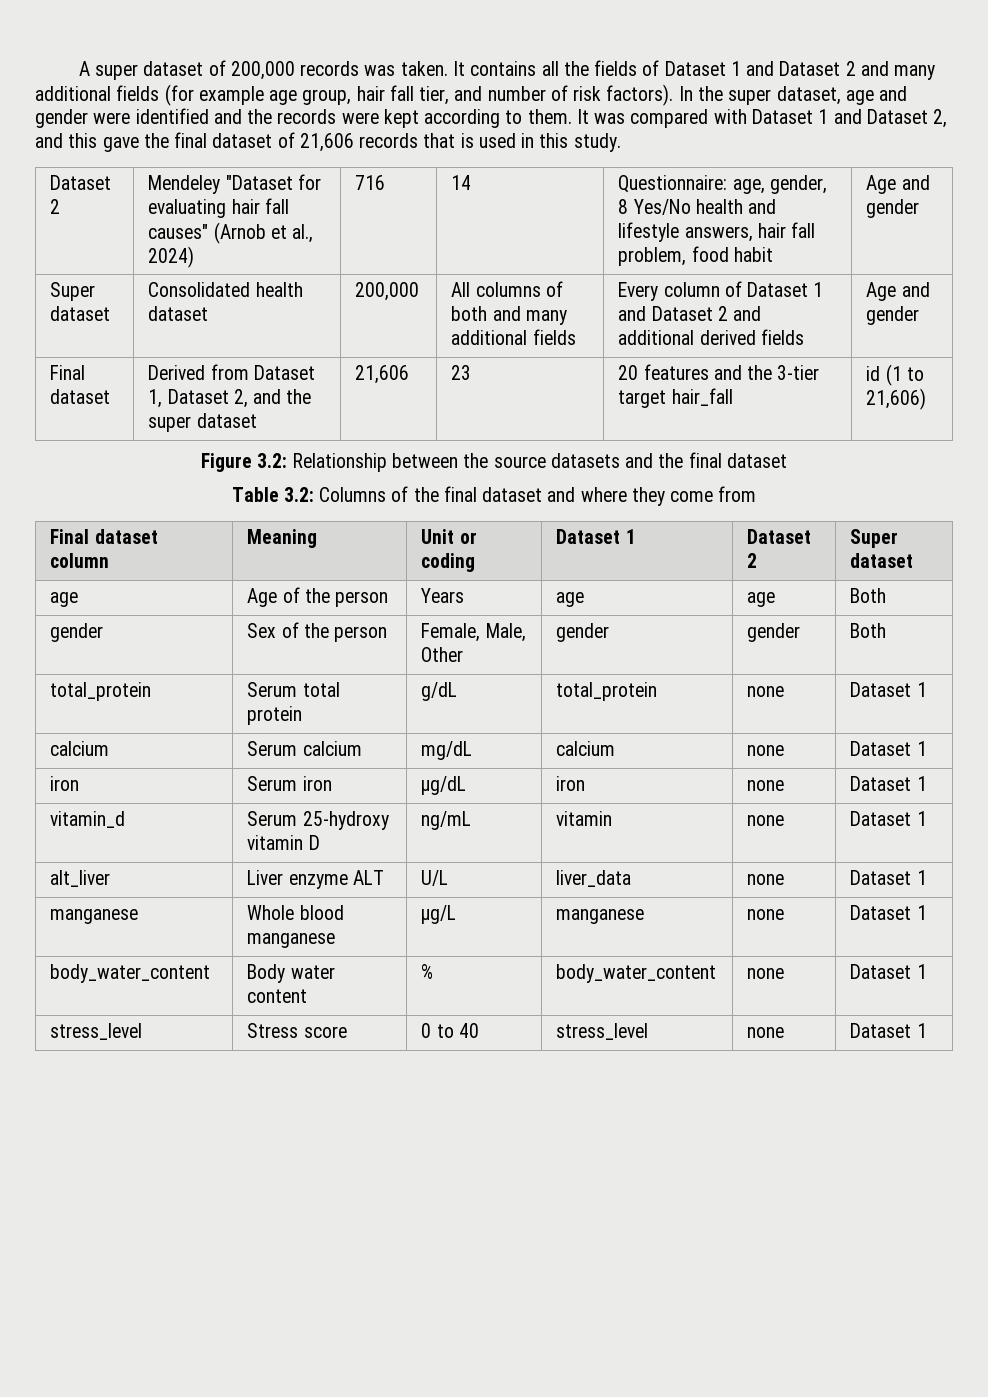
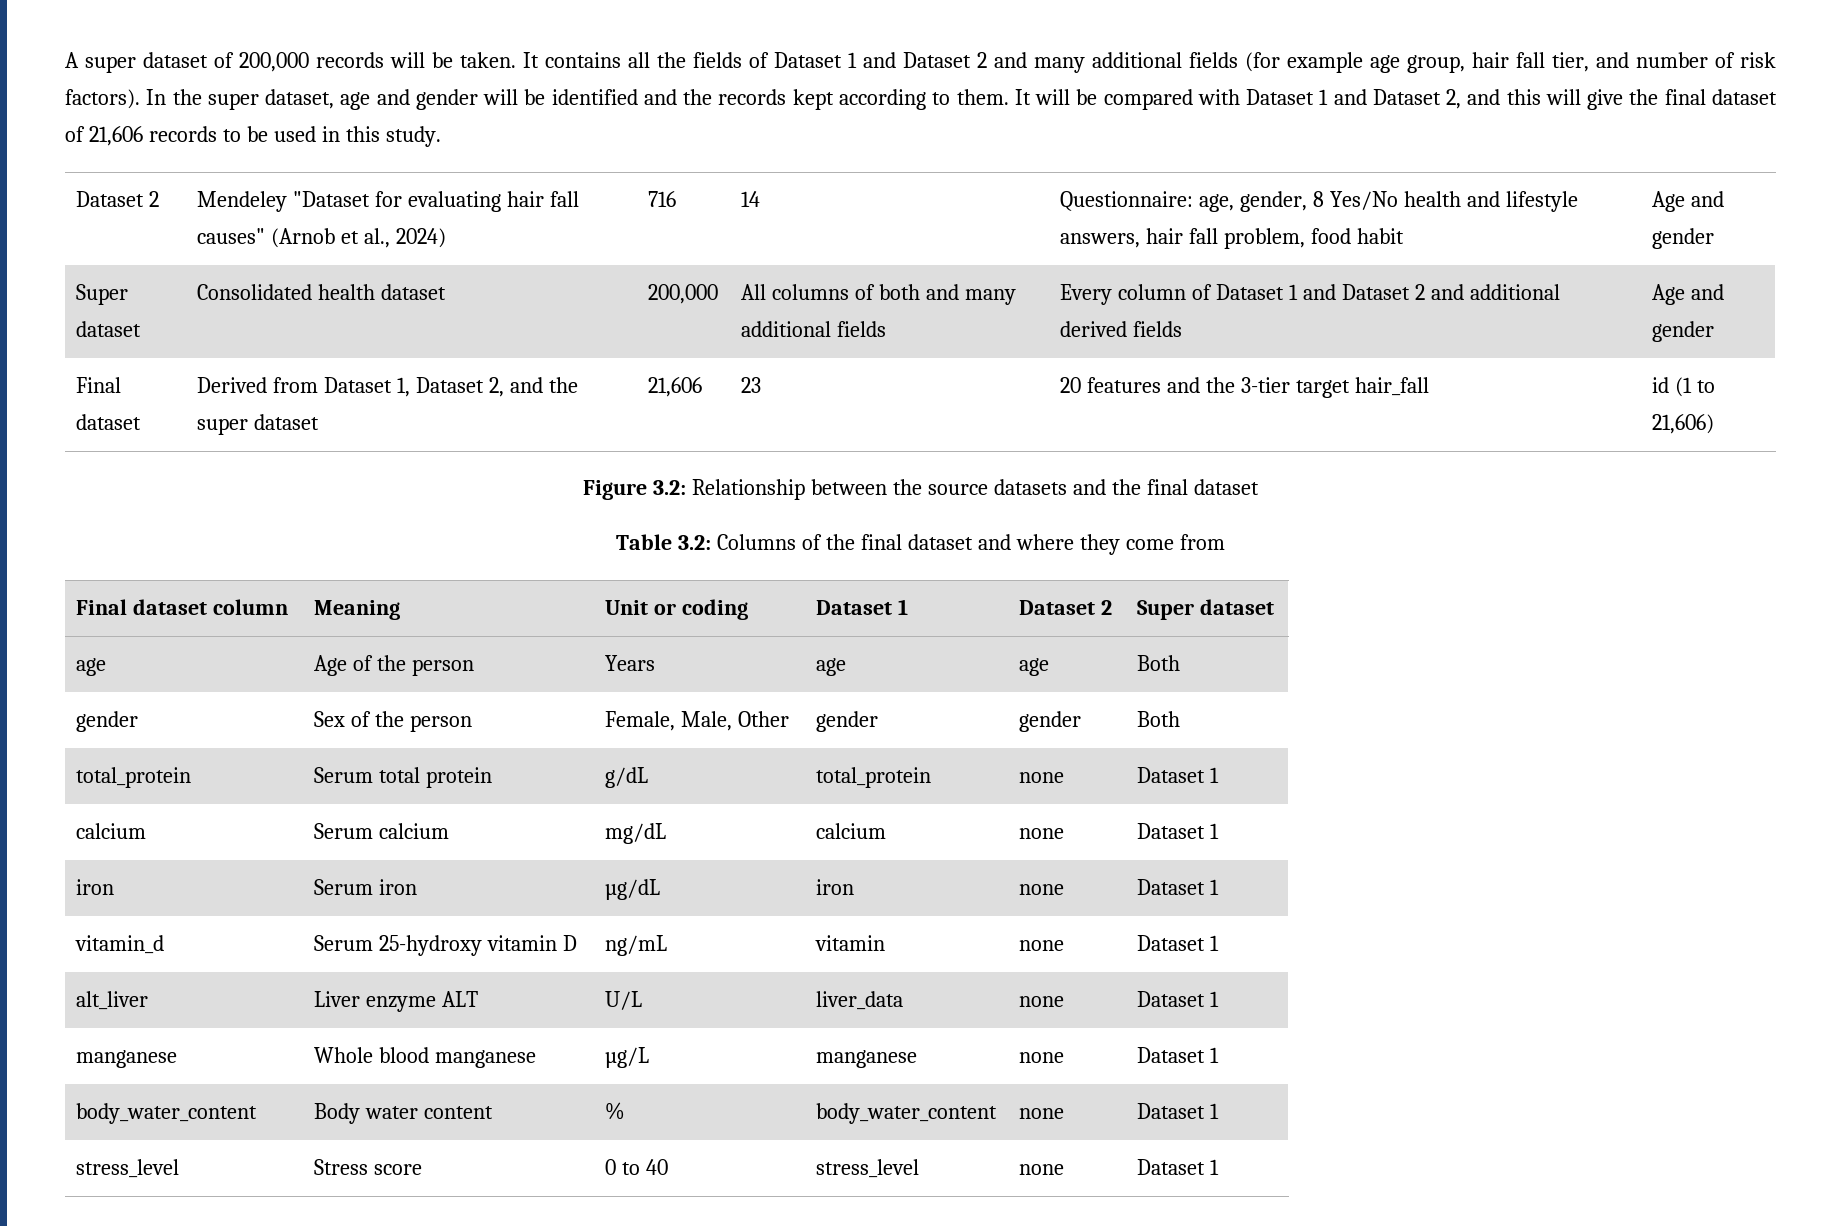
[364,65,396,76] was -> [390,52,453,68] will be
[93,112,131,124] were -> [483,89,546,105] will be
[341,112,379,124] were -> (787, 97) none
[594,113,626,124] was -> [1035,89,1098,105] will be
[102,137,139,152] gave -> [1545,89,1624,110] will give
[423,133,474,148] that is -> [222,126,268,142] to be

